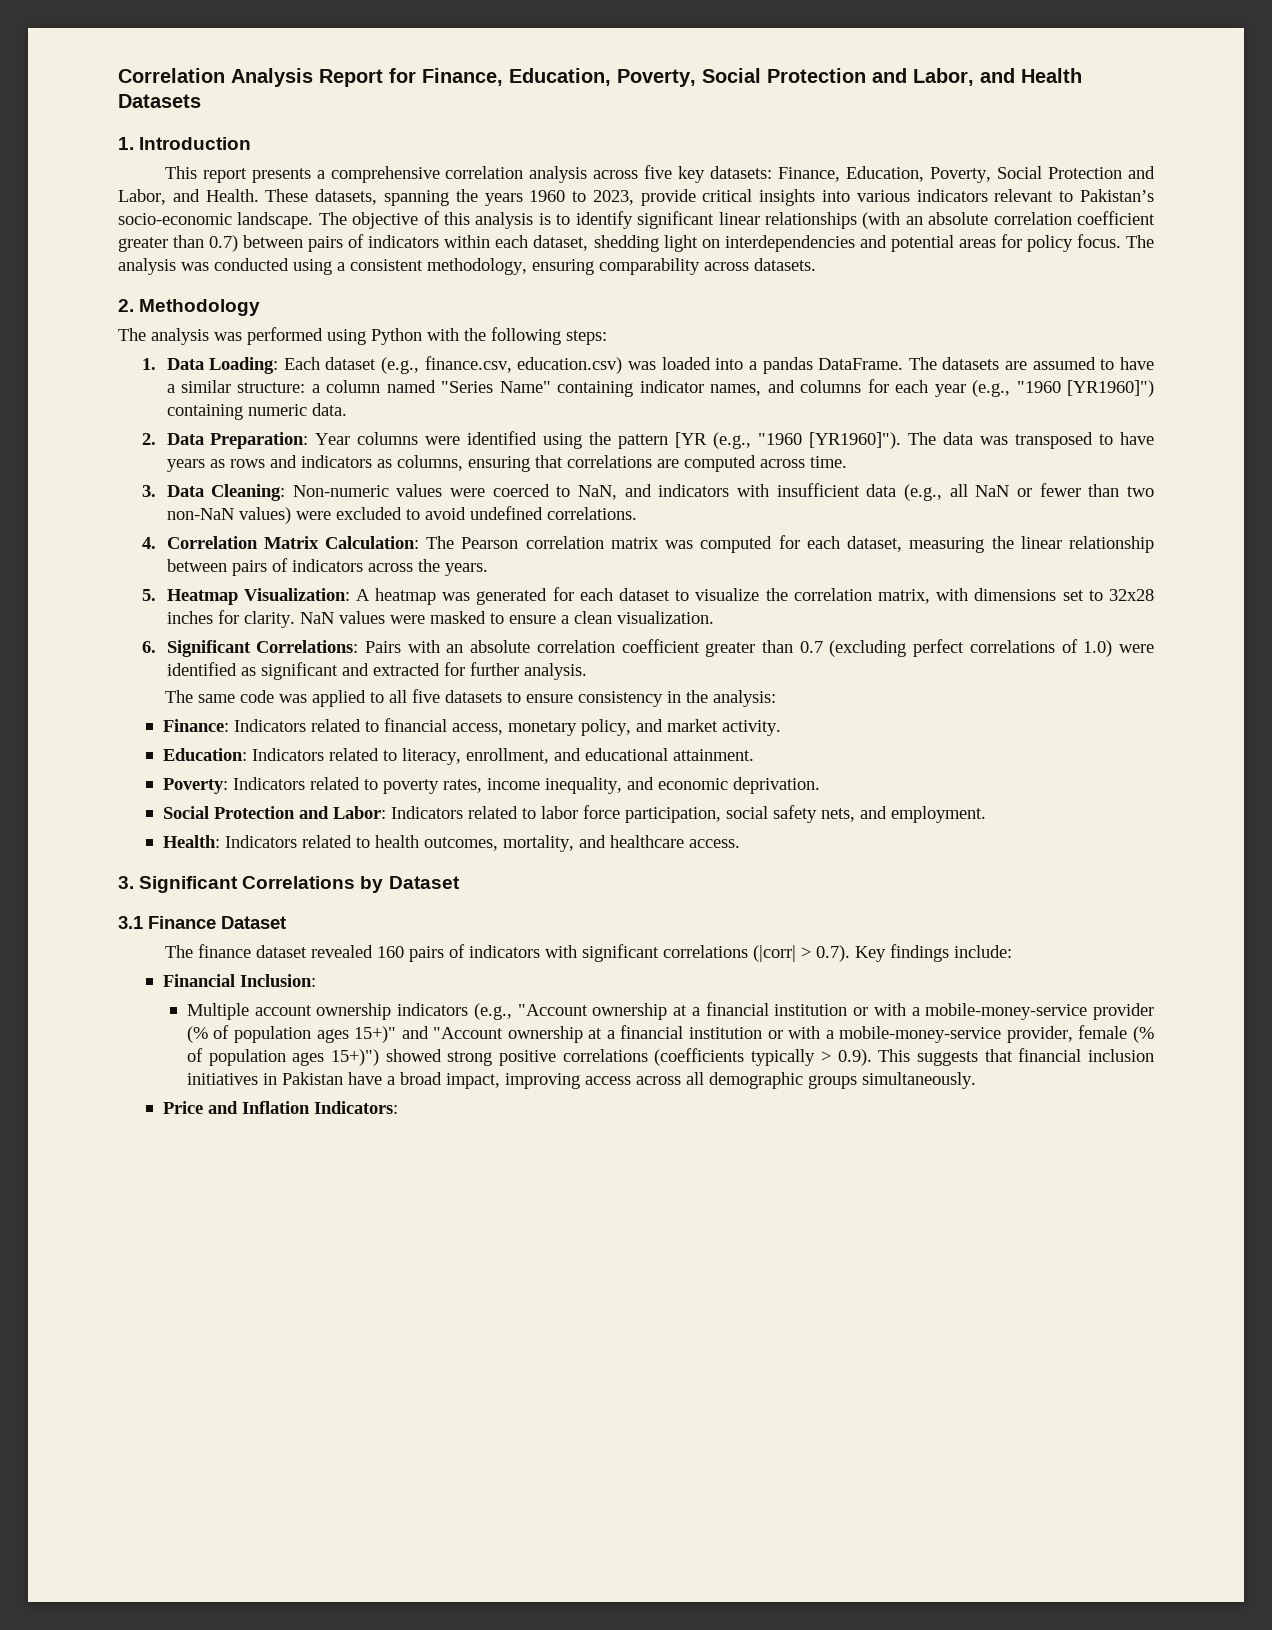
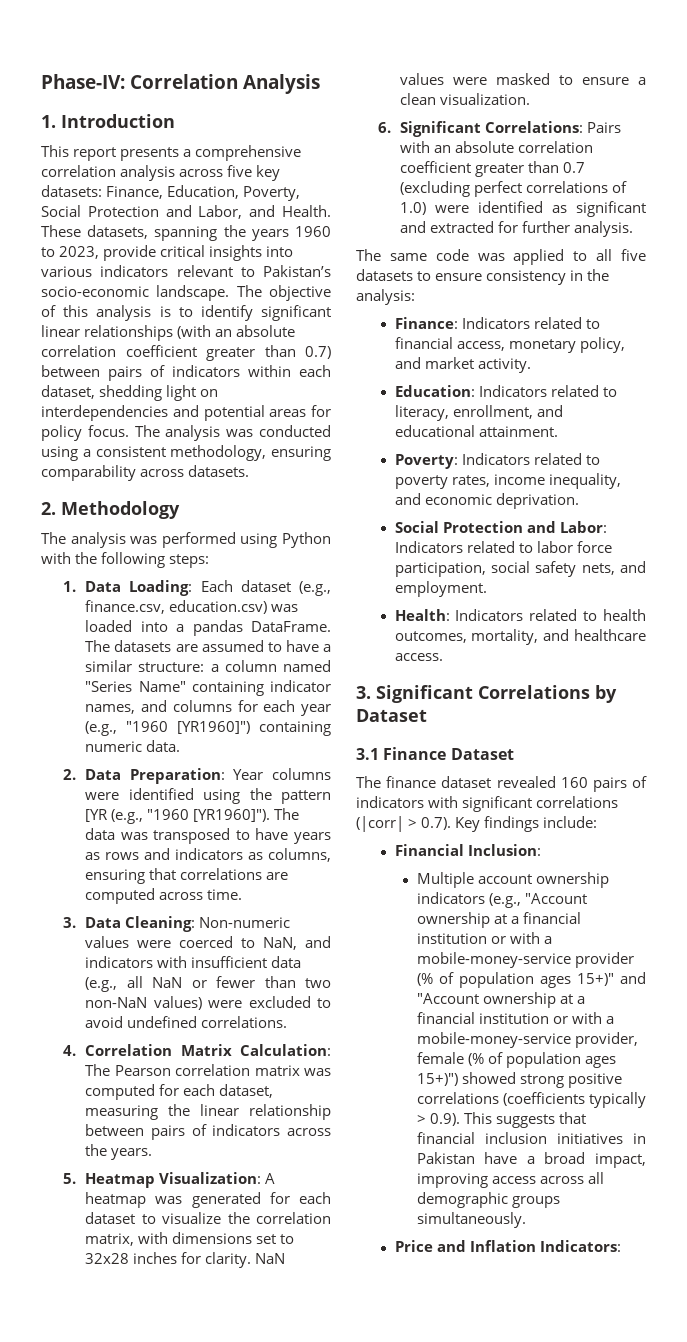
(118, 75) none -> [41,74,125,89] Phase-IV:
[319,68,1082,87] [118,94,201,108] Report for Finance, Education, Poverty, Social Protection and Labor, and Health Datasets -> (321, 84) none

